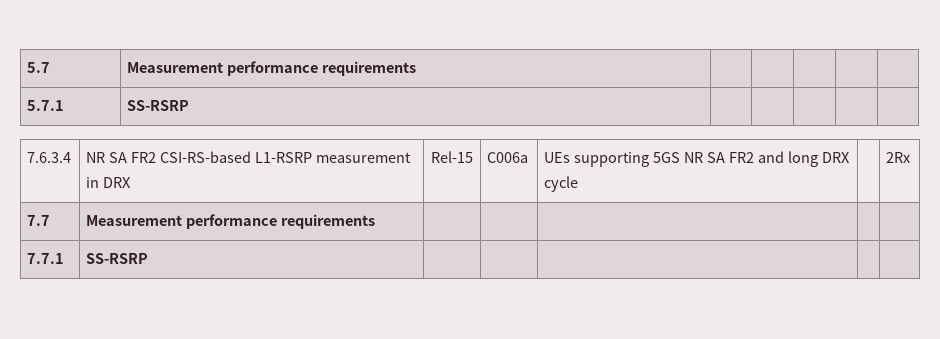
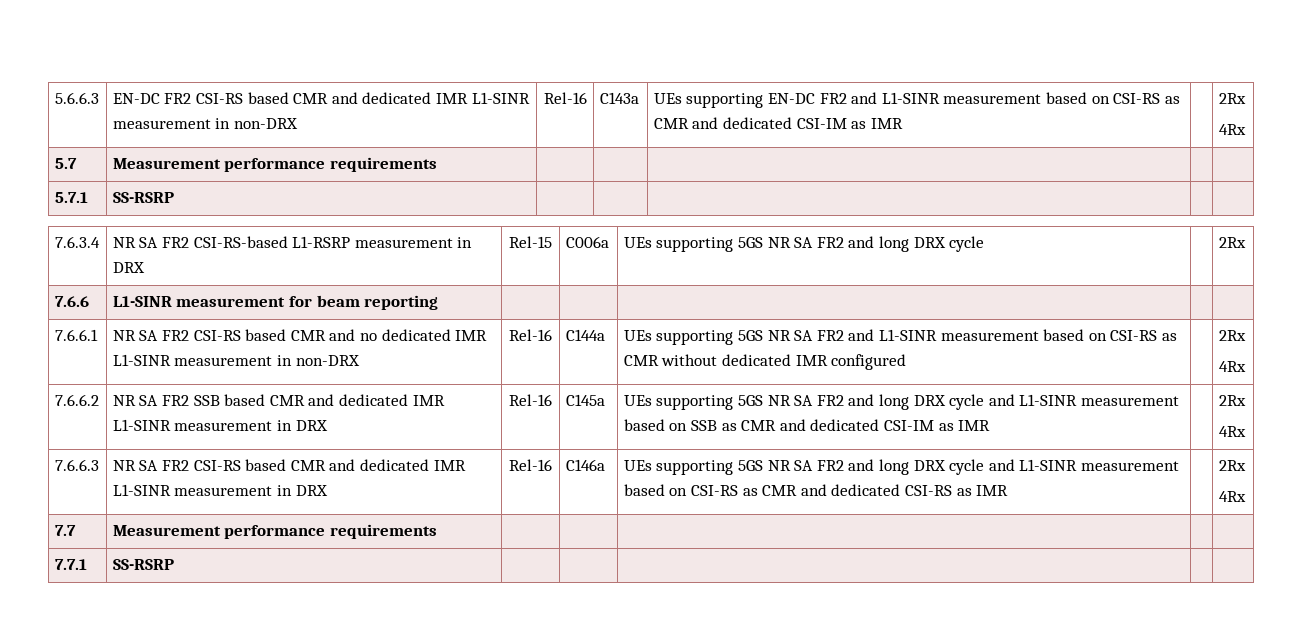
(27, 67) none -> [54,92,99,104] [112,92,530,104] [112,118,299,129] [543,92,587,104] [599,92,639,104] [653,92,1180,108] [653,117,903,129] [1218,93,1246,104] [1218,124,1246,135] 5.6.6.3 | EN-DC FR2 CSI-RS based CMR and dedicated IMR L1-SINR measurement in non-DRX | Rel-16 | C143a | UEs supporting EN-DC FR2 and L1-SINR measurement based on CSI-RS as CMR and dedicated CSI-IM as IMR | | 2Rx // 4Rx //
(911, 157) none -> [54,296,89,307] [112,295,439,310] [54,329,98,341] [112,329,488,341] [112,354,360,366] [509,329,552,341] [565,329,605,341] [623,329,1177,345] [623,354,907,370] [1218,330,1246,341] [1218,361,1246,372] [54,394,99,406] [112,394,445,406] [112,419,328,431] [509,394,552,406] [565,394,605,406] [623,394,1179,410] [623,419,991,431] [1218,395,1246,406] [1218,426,1246,437] [54,459,99,471] [112,459,466,471] [112,484,328,496] [509,459,552,471] [565,459,605,471] [623,459,1179,475] [623,484,1009,496] [1218,460,1246,471] [1218,491,1246,502] // 7.6.6 | L1-SINR measurement for beam reporting | | | | | // 7.6.6.1 | NR SA FR2 CSI-RS based CMR and no dedicated IMR L1-SINR measurement in non-DRX | Rel-16 | C144a | UEs supporting 5GS NR SA FR2 and L1-SINR measurement based on CSI-RS as CMR without dedicated IMR configured | | 2Rx // 4Rx // 7.6.6.2 | NR SA FR2 SSB based CMR and dedicated IMR L1-SINR measurement in DRX | Rel-16 | C145a | UEs supporting 5GS NR SA FR2 and long DRX cycle and L1-SINR measurement based on SSB as CMR and dedicated CSI-IM as IMR | | 2Rx // 4Rx // 7.6.6.3 | NR SA FR2 CSI-RS based CMR and dedicated IMR L1-SINR measurement in DRX | Rel-16 | C146a | UEs supporting 5GS NR SA FR2 and long DRX cycle and L1-SINR measurement based on CSI-RS as CMR and dedicated CSI-RS as IMR | | 2Rx // 4Rx

